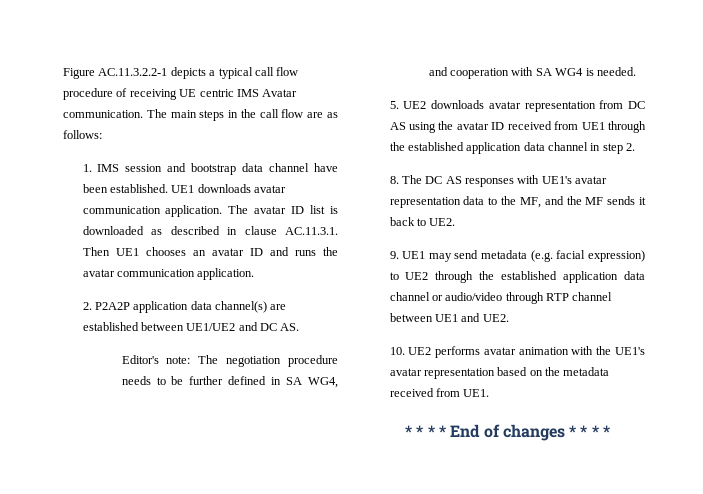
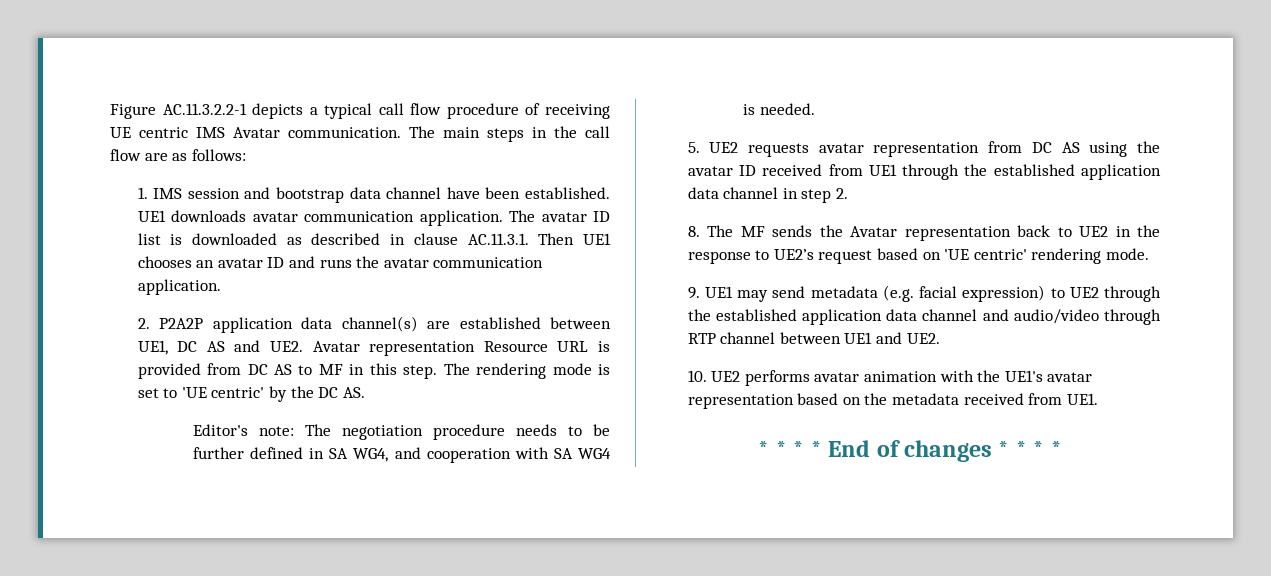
[186,322,258,331] UE1/UE2 and -> [137,340,610,356] [137,363,610,379] [137,386,314,402] UE1, DC AS and UE2. Avatar representation Resource URL is provided from DC AS to MF in this step. The rendering mode is set to 'UE centric' by the
[431,100,485,109] downloads -> [748,143,810,157] requests
[425,175,608,187] [389,196,646,208] [389,217,456,226] DC AS responses with UE1's avatar representation data to the MF, and the MF sends it back to UE2. -> [740,225,1160,241] [687,248,1149,264] MF sends the Avatar representation back to UE2 in the response to UE2’s request based on 'UE centric' rendering mode.
[431,295,443,301] or -> [982,309,1009,321] and

